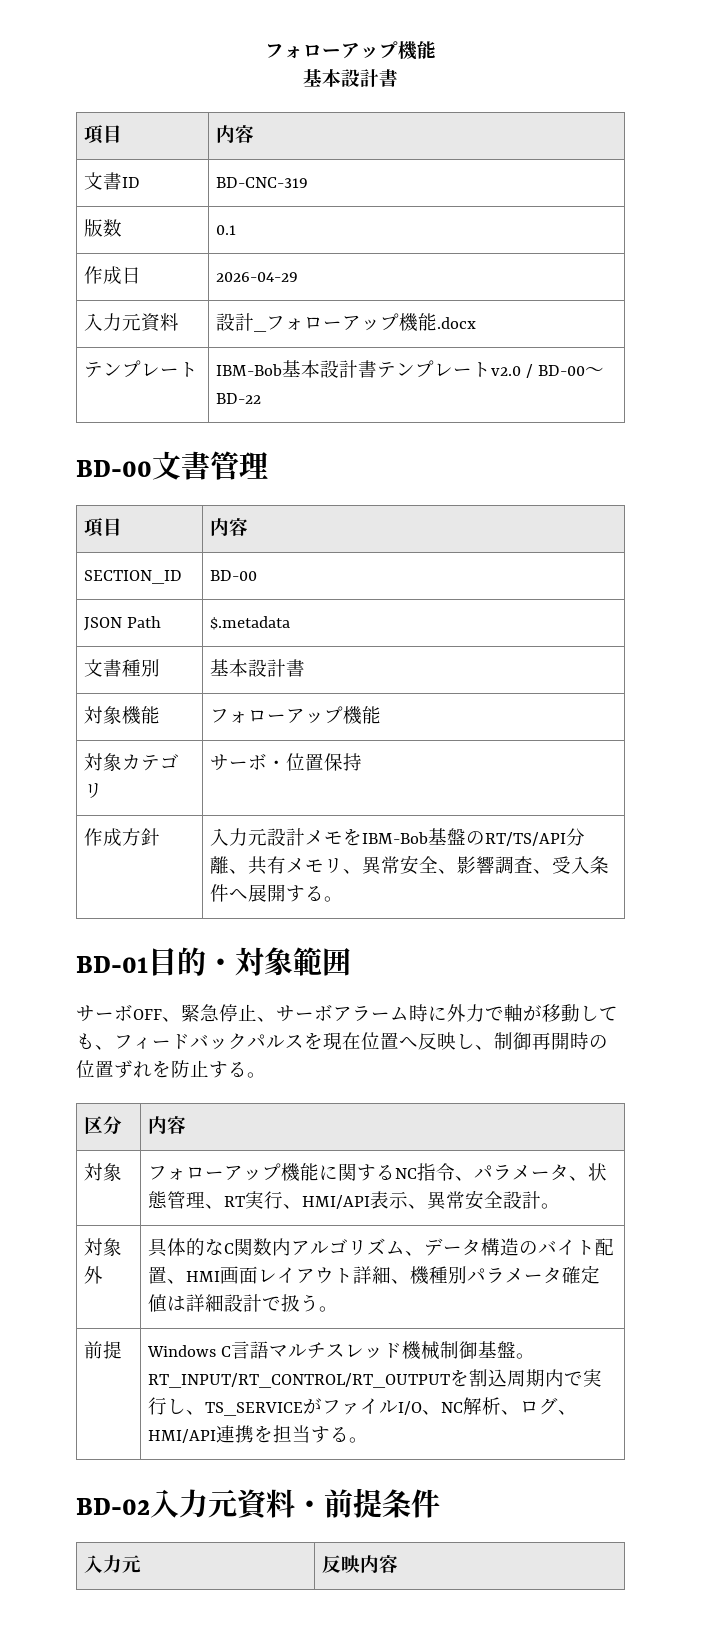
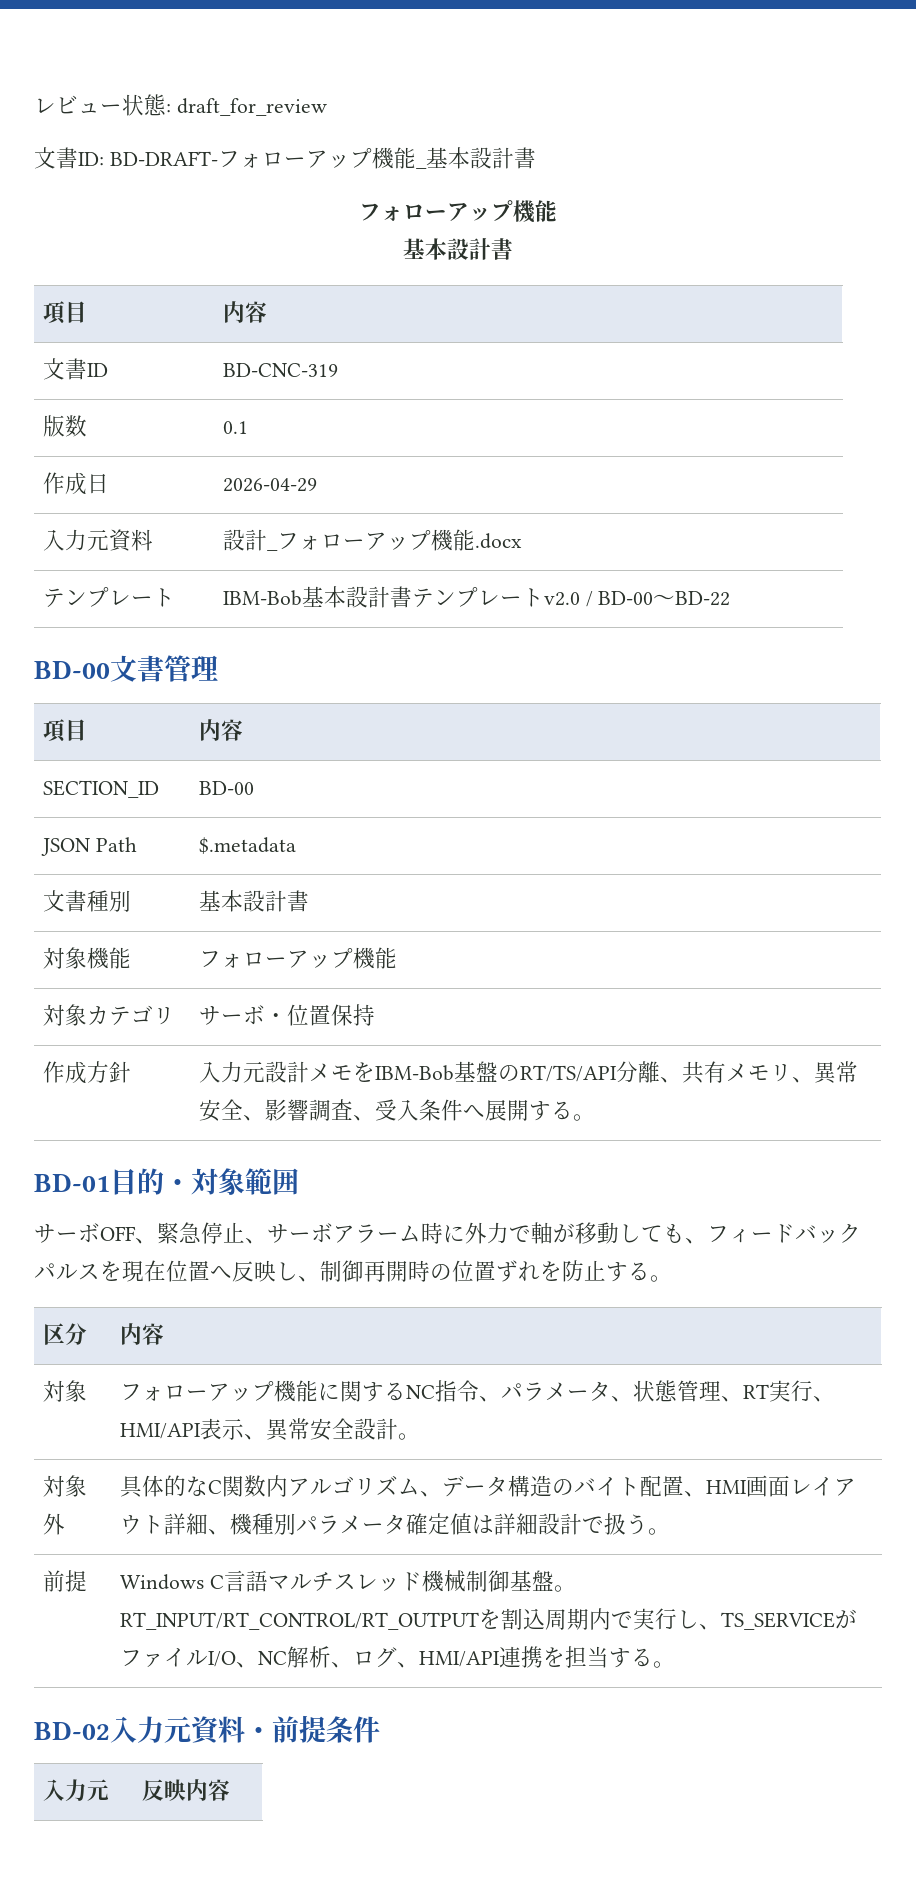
(265, 51) none -> [34,94,327,116] [34,147,536,169] レビュー状態: draft_for_review // 文書ID: BD-DRAFT-フォローアップ機能_基本設計書 //

